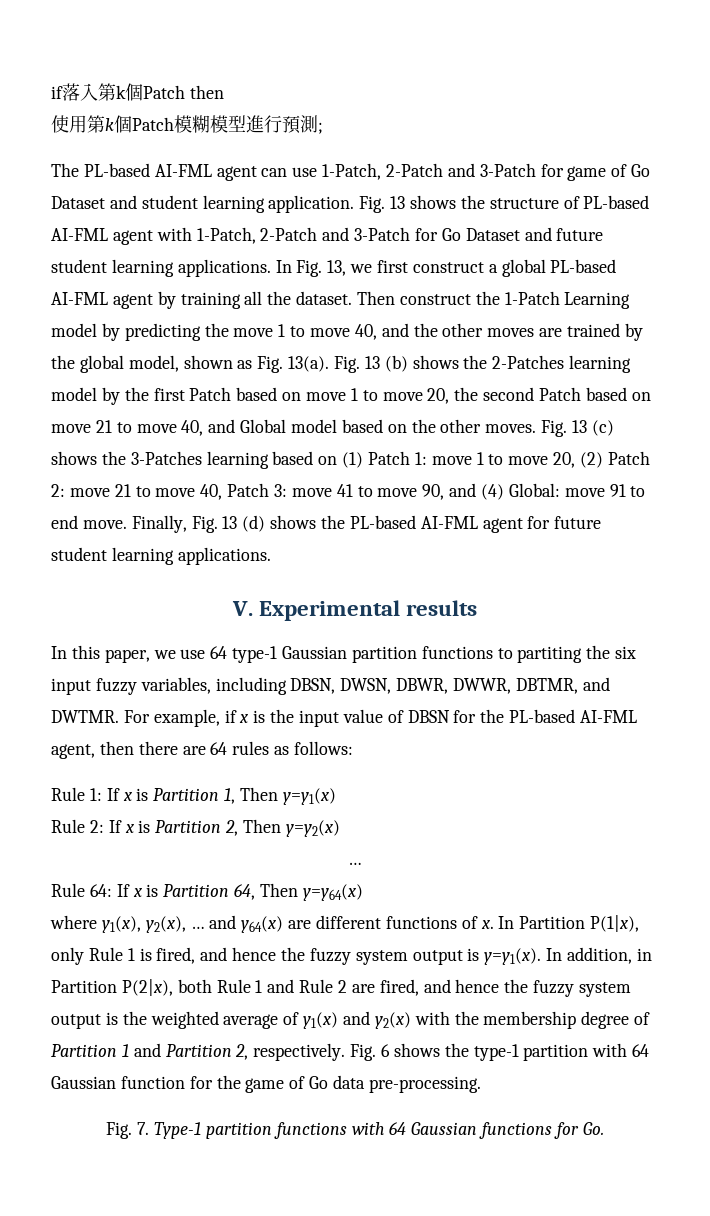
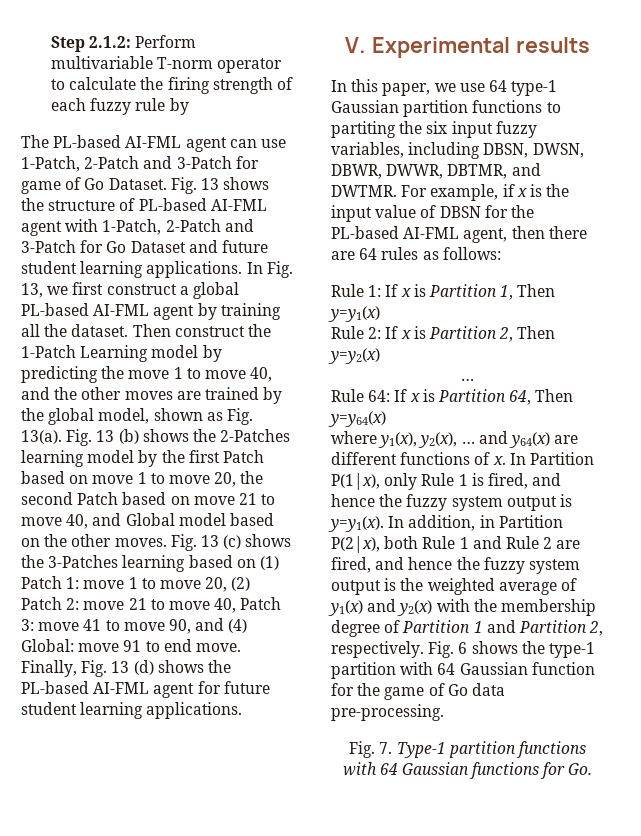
[51,83,224,101] [51,115,323,134] if落入第k個Patch then // 使用第k個Patch模糊模型進行預測; -> [50,35,197,52] [50,56,283,73] [50,77,293,94] [50,98,189,115] Step 2.1.2: Perform multivariable T-norm operator to calculate the firing strength of each fuzzy rule by
[51,195,355,213] Dataset and student learning application. -> [108,178,167,190] Dataset.

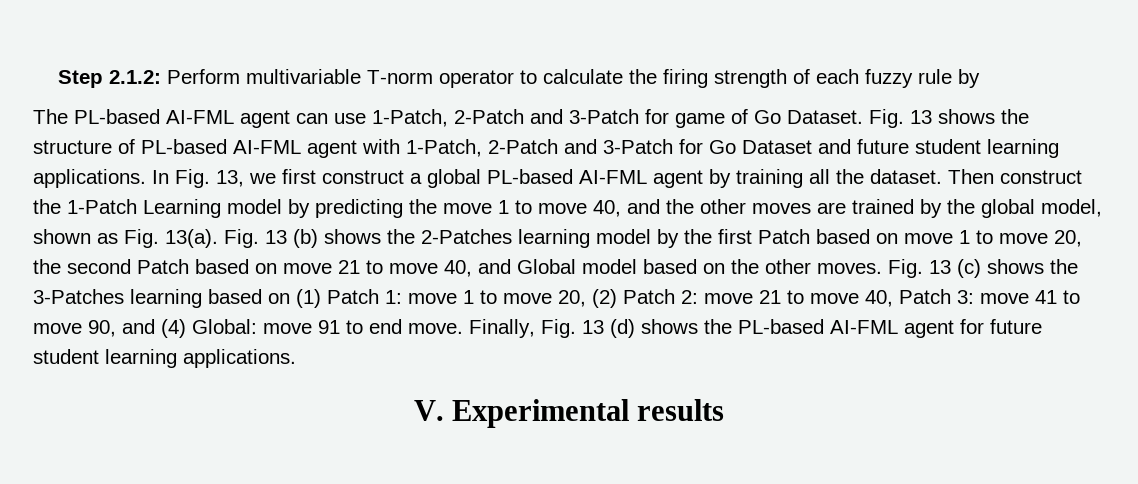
[331,79,558,96] [331,100,561,117] [331,121,537,138] [331,142,584,159] [331,163,541,179] [331,184,570,201] [331,205,534,222] [331,226,587,243] [331,247,501,260] [331,284,556,300] [328,306,380,322] [331,326,556,342] [328,348,380,364] [461,378,474,381] [331,389,574,405] [328,411,386,427] [331,431,579,448] [331,452,594,465] [331,473,562,490] [331,494,572,511] [328,515,563,532] [331,536,581,553] [331,557,580,574] [331,578,577,595] [328,599,596,616] [331,620,604,637] [331,641,595,658] [331,662,595,679] [331,683,505,700] [331,704,444,721] [349,741,586,758] [342,762,593,779] // In this paper, we use 64 type-1 Gaussian partition functions to partiting the six input fuzzy variables, including DBSN, DWSN, DBWR, DWWR, DBTMR, and DWTMR. For example, if x is the input value of DBSN for the PL-based AI-FML agent, then there are 64 rules as follows: // Rule 1: If x is Partition 1, Then y=y1(x) // Rule 2: If x is Partition 2, Then y=y2(x) // … // Rule 64: If x is Partition 64, Then y=y64(x) // where y1(x), y2(x), … and y64(x) are different functions of x. In Partition P(1|x), only Rule 1 is fired, and hence the fuzzy system output is y=y1(x). In addition, in Partition P(2|x), both Rule 1 and Rule 2 are fired, and hence the fuzzy system output is the weighted average of y1(x) and y2(x) with the membership degree of Partition 1 and Partition 2, respectively. Fig. 6 shows the type-1 partition with 64 Gaussian function for the game of Go data pre-processing. // Fig. 7. Type-1 partition functions with 64 Gaussian functions for Go. -> (725, 410) none

